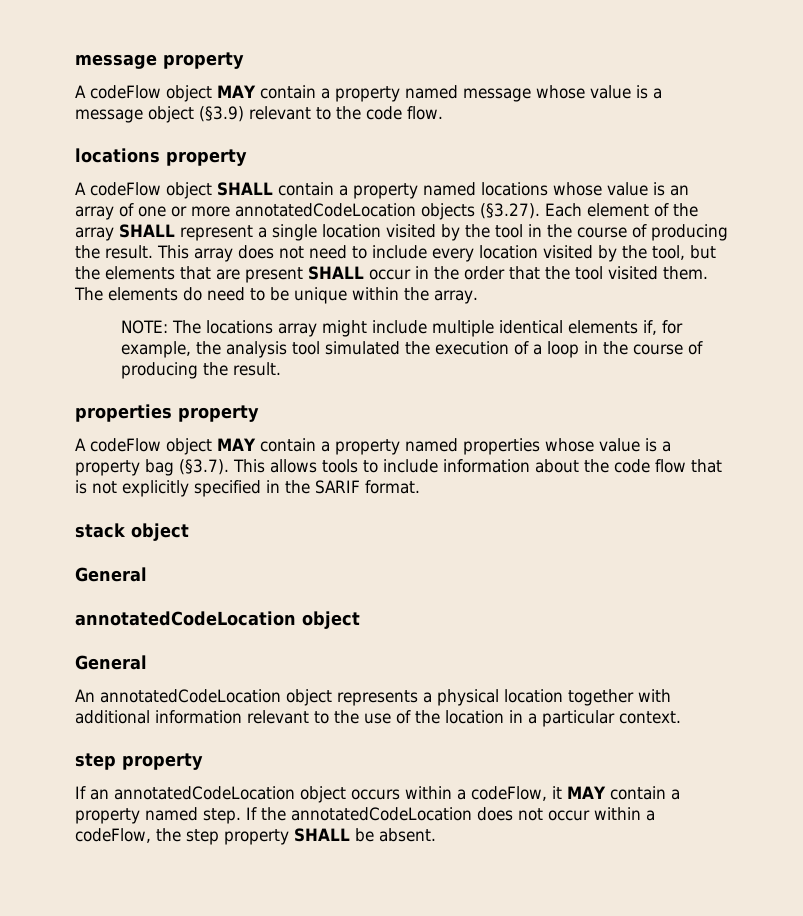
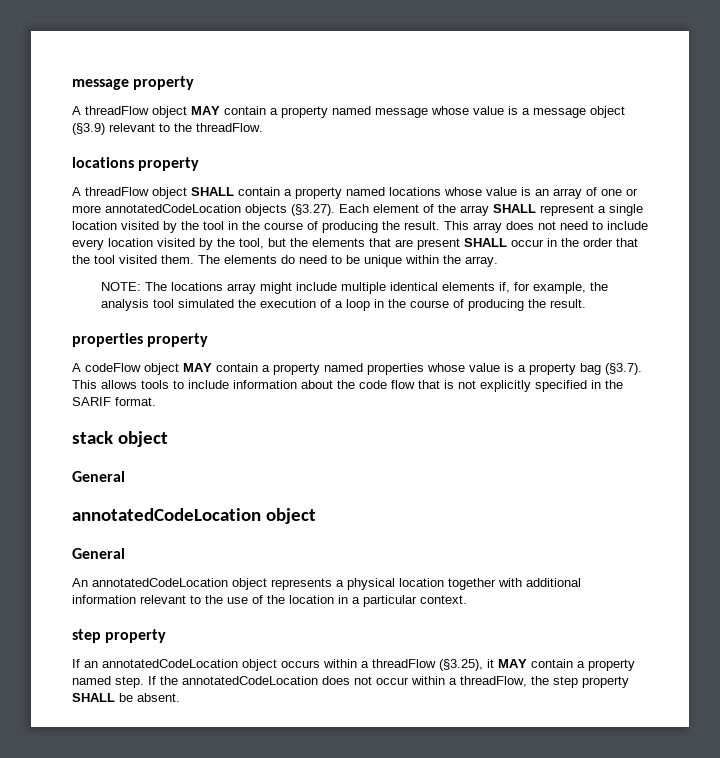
[90,85,161,99] codeFlow -> [85,106,149,115] threadFlow
[366,106,443,120] code flow. -> [196,123,263,132] threadFlow.
[90,182,161,196] codeFlow -> [85,187,149,196] threadFlow
[471,786,547,801] codeFlow, -> [372,659,483,671] threadFlow (§3.25),
[75,828,151,843] codeFlow, -> [460,676,527,687] threadFlow,

